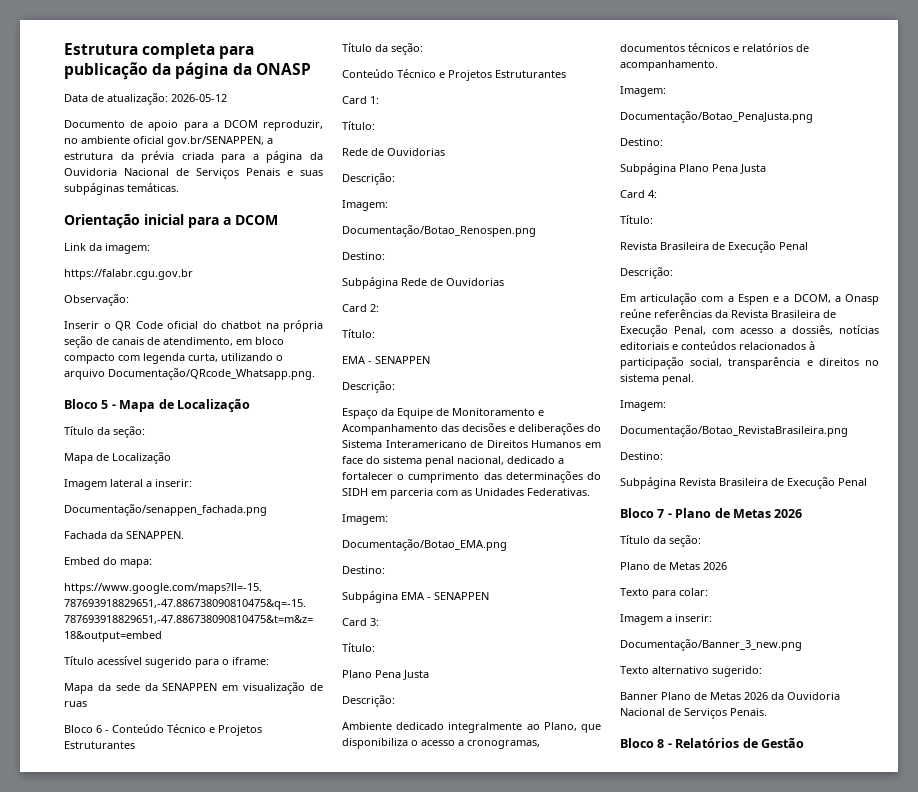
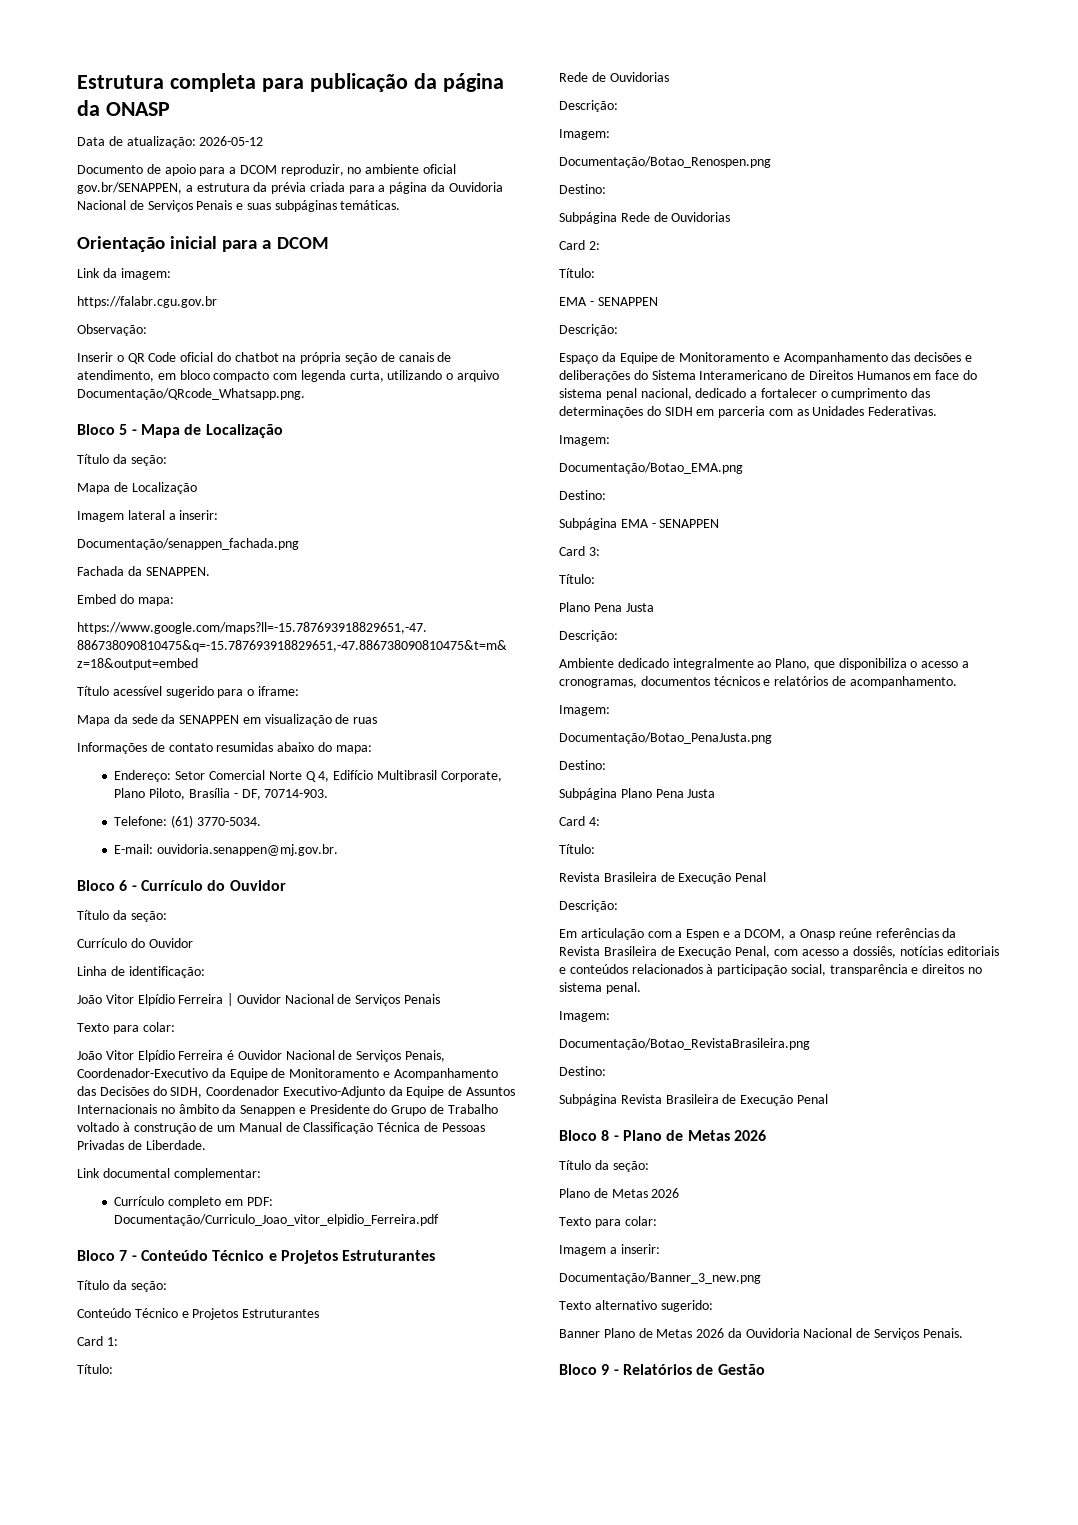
[64,725,102,733] Bloco 6 -> [77,742,372,754] [114,770,502,782] [114,788,329,800] [114,815,261,828] [114,844,339,856] [77,880,286,891] [77,910,167,922] [77,938,193,948] [77,966,205,978] [77,993,441,1006] [77,1022,175,1034] [77,1050,446,1062] [77,1068,498,1080] [77,1086,516,1098] [77,1104,498,1116] [77,1122,485,1134] [77,1140,206,1150] [77,1168,261,1180] [114,1196,273,1208] [114,1214,440,1226] [77,1250,128,1261] Informações de contato resumidas abaixo do mapa: // Endereço: Setor Comercial Norte Q 4, Edifício Multibrasil Corporate, Plano Piloto, Brasília - DF, 70714-903. // Telefone: (61) 3770-5034. // E-mail: ouvidoria.senappen@mj.gov.br. // Bloco 6 - Currículo do Ouvidor // Título da seção: // Currículo do Ouvidor // Linha de identificação: // João Vitor Elpídio Ferreira | Ouvidor Nacional de Serviços Penais // Texto para colar: // João Vitor Elpídio Ferreira é Ouvidor Nacional de Serviços Penais, Coordenador-Executivo da Equipe de Monitoramento e Acompanhamento das Decisões do SIDH, Coordenador Executivo-Adjunto da Equipe de Assuntos Internacionais no âmbito da Senappen e Presidente do Grupo de Trabalho voltado à construção de um Manual de Classificação Técnica de Pessoas Privadas de Liberdade. // Link documental complementar: // Currículo completo em PDF: Documentação/Curriculo_Joao_vitor_elpidio_Ferreira.pdf // Bloco 7
[657,509,665,518] 7 -> [601,1130,610,1141] 8
[657,739,665,748] 8 -> [601,1364,610,1375] 9

